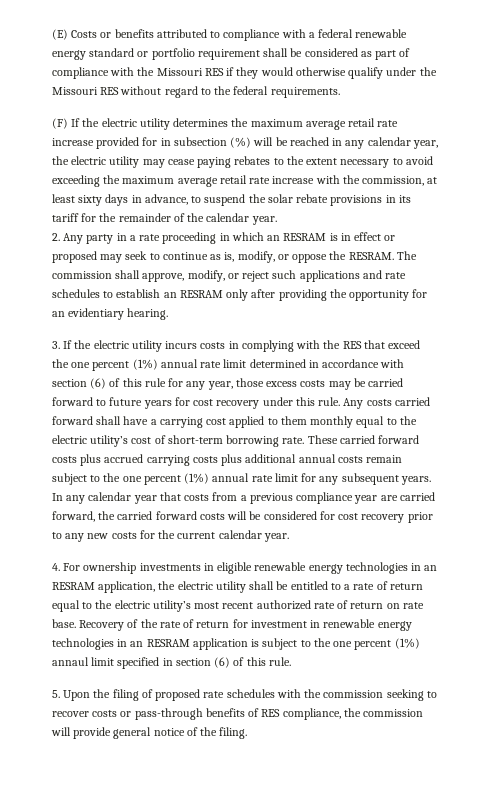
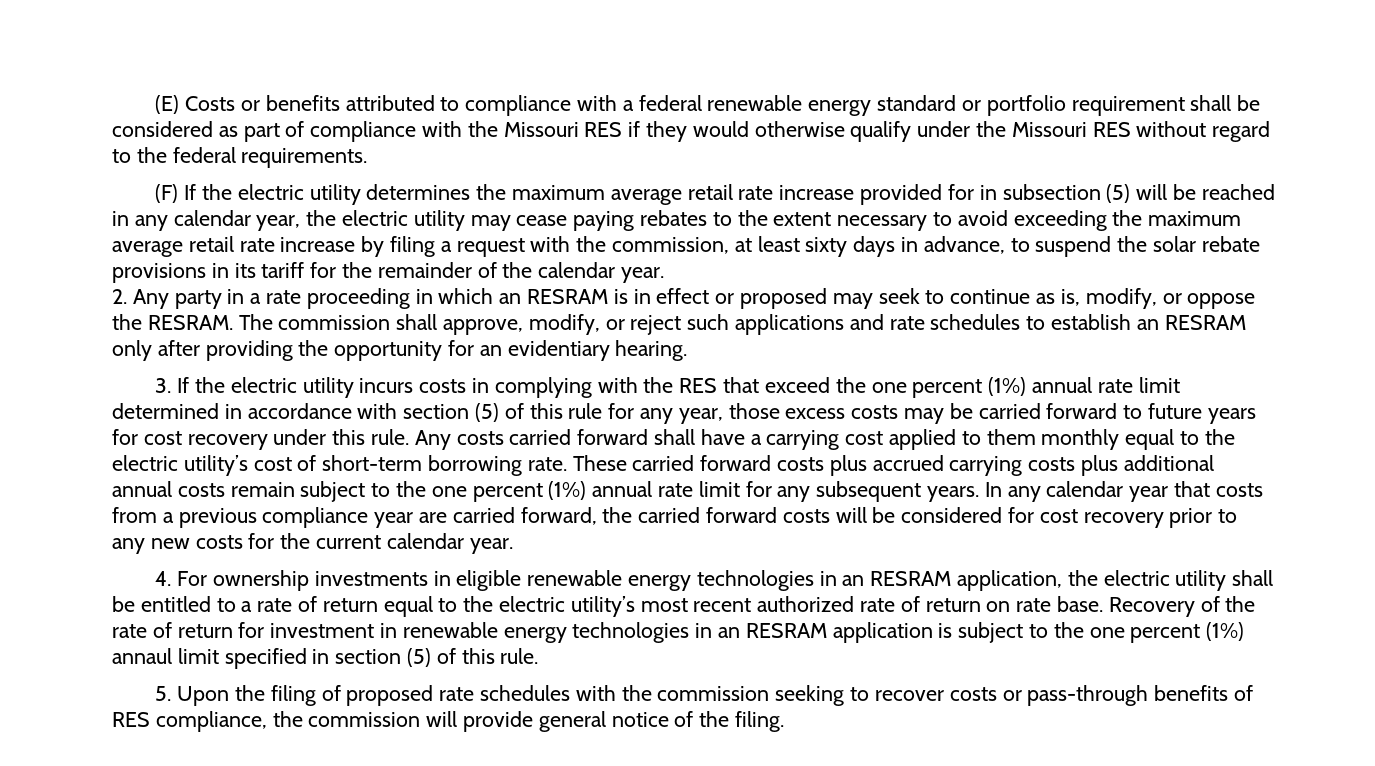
[230,137,252,148] (%) -> [1106,184,1131,203] (5)
(315, 180) none -> [361,236,525,257] by filing a request
[90,378,107,389] (6) -> [475,403,500,422] (5)
[214,657,231,668] (6) -> [407,648,432,667] (5)

